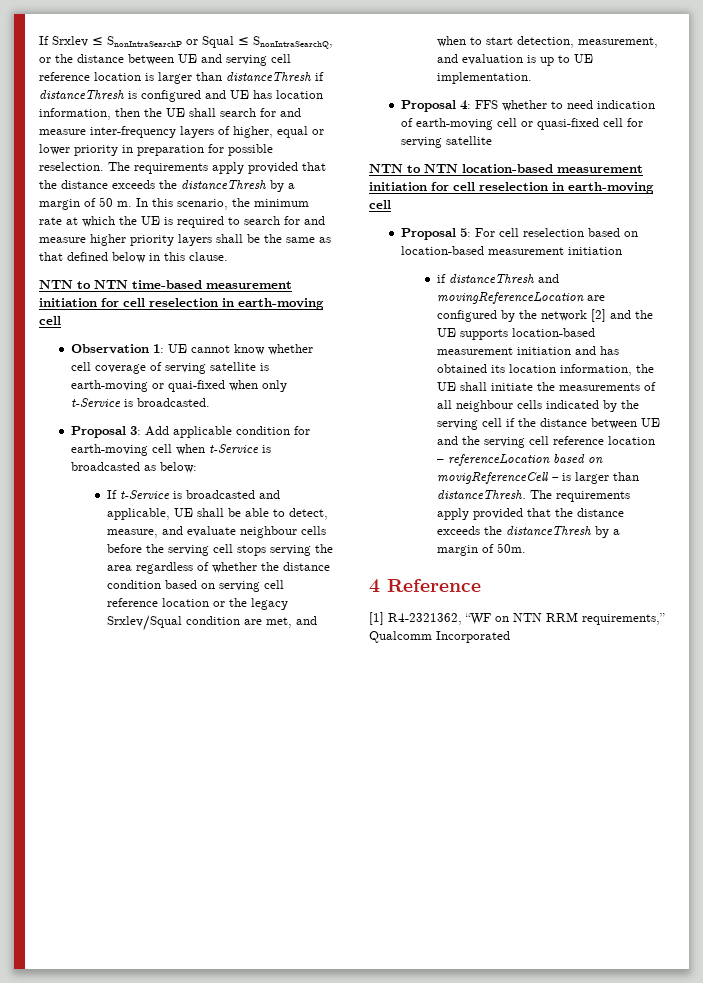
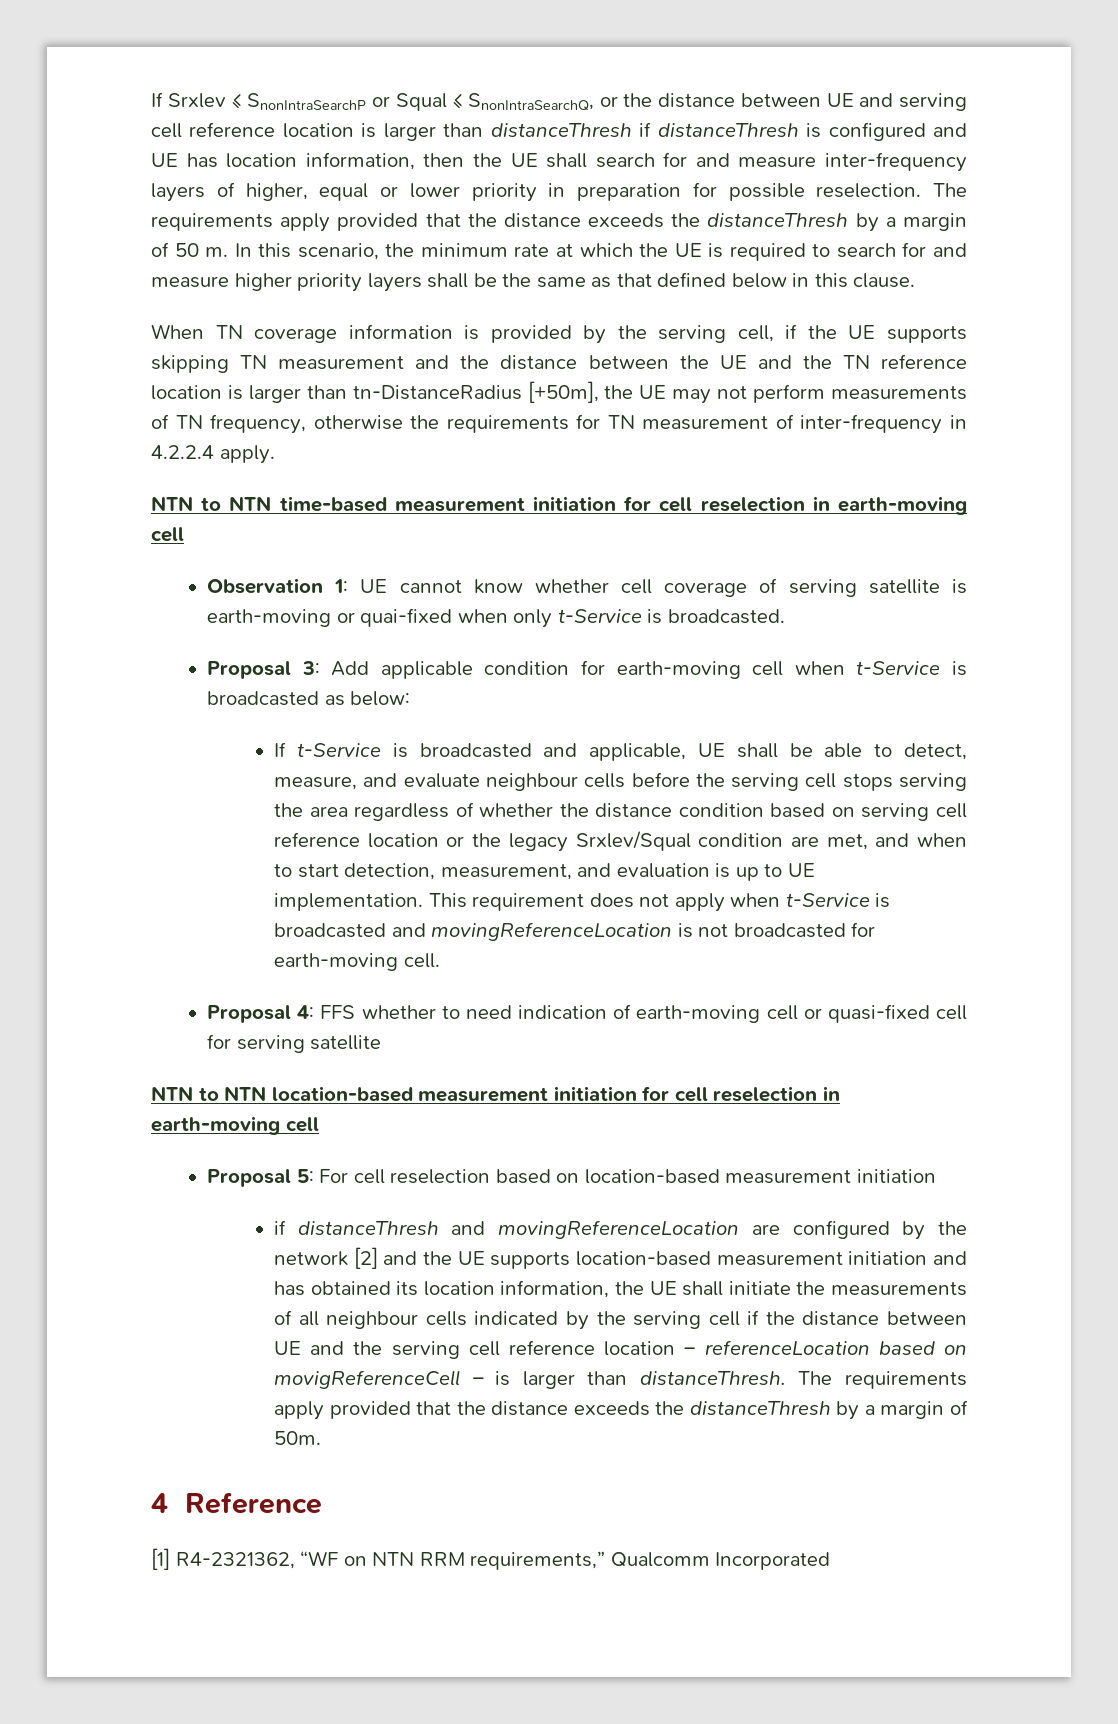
(228, 256) none -> [151,324,968,344] [151,354,968,373] [151,381,967,404] [151,414,967,434] [151,445,275,464] // When TN coverage information is provided by the serving cell, if the UE supports skipping TN measurement and the distance between the UE and the TN reference location is larger than tn-DistanceRadius [+50m], the UE may not perform measurements of TN frequency, otherwise the requirements for TN measurement of inter-frequency in 4.2.2.4 apply.
(532, 78) none -> [428,893,891,912] [274,922,876,941] [274,953,440,971] This requirement does not apply when t-Service is broadcasted and movingReferenceLocation is not broadcasted for earth-moving cell.

